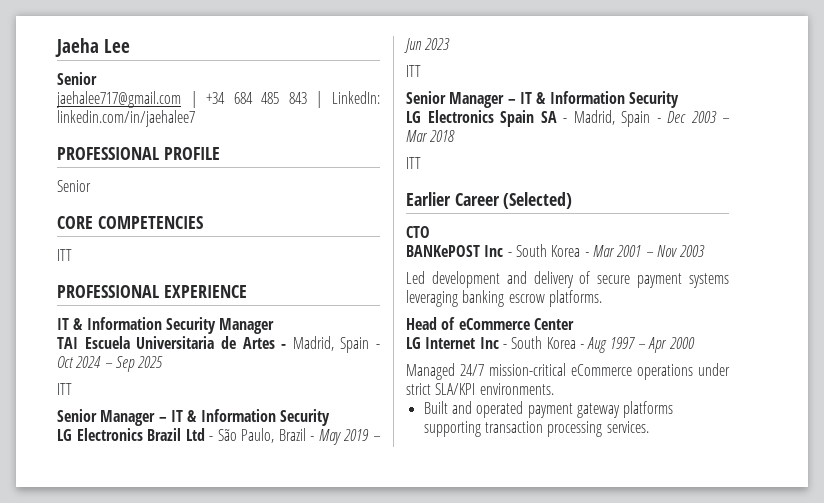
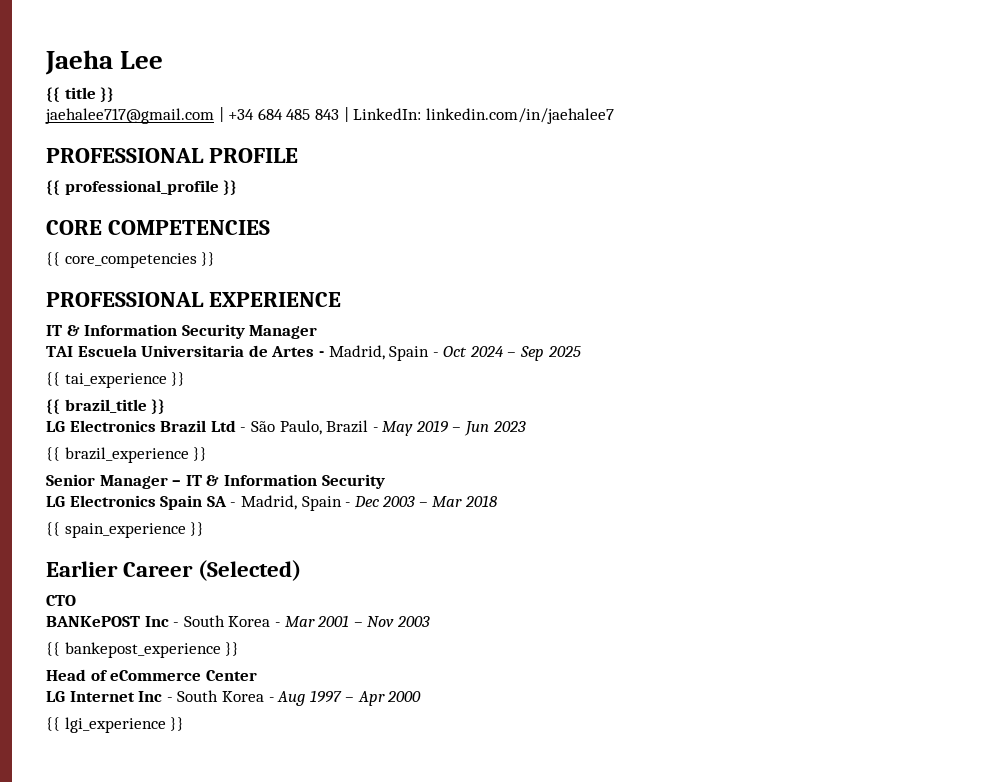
[57,72,97,85] Senior -> [46,87,115,102] {{ title }}
[57,180,91,192] Senior -> [46,180,238,195] {{ professional_profile }}
[57,249,72,261] ITT -> [46,252,216,268] {{ core_competencies }}
[57,383,72,395] [57,409,330,426] ITT // Senior Manager – IT & Information Security -> [46,372,186,388] [46,399,166,414] {{ tai_experience }} // {{ brazil_title }}
[406,65,421,77] ITT -> [46,447,208,463] {{ brazil_experience }}
[406,157,421,169] ITT -> [46,522,205,538] {{ spain_experience }}
[406,271,729,288] [406,290,602,307] Led development and delivery of secure payment systems leveraging banking escrow platforms. -> [46,642,240,658] {{ bankepost_experience }}
[406,363,730,380] [406,383,554,395] [423,401,674,418] [423,421,649,437] Managed 24/7 mission-critical eCommerce operations under strict SLA/KPI environments. // Built and operated payment gateway platforms supporting transaction processing services. -> [46,717,185,733] {{ lgi_experience }}

